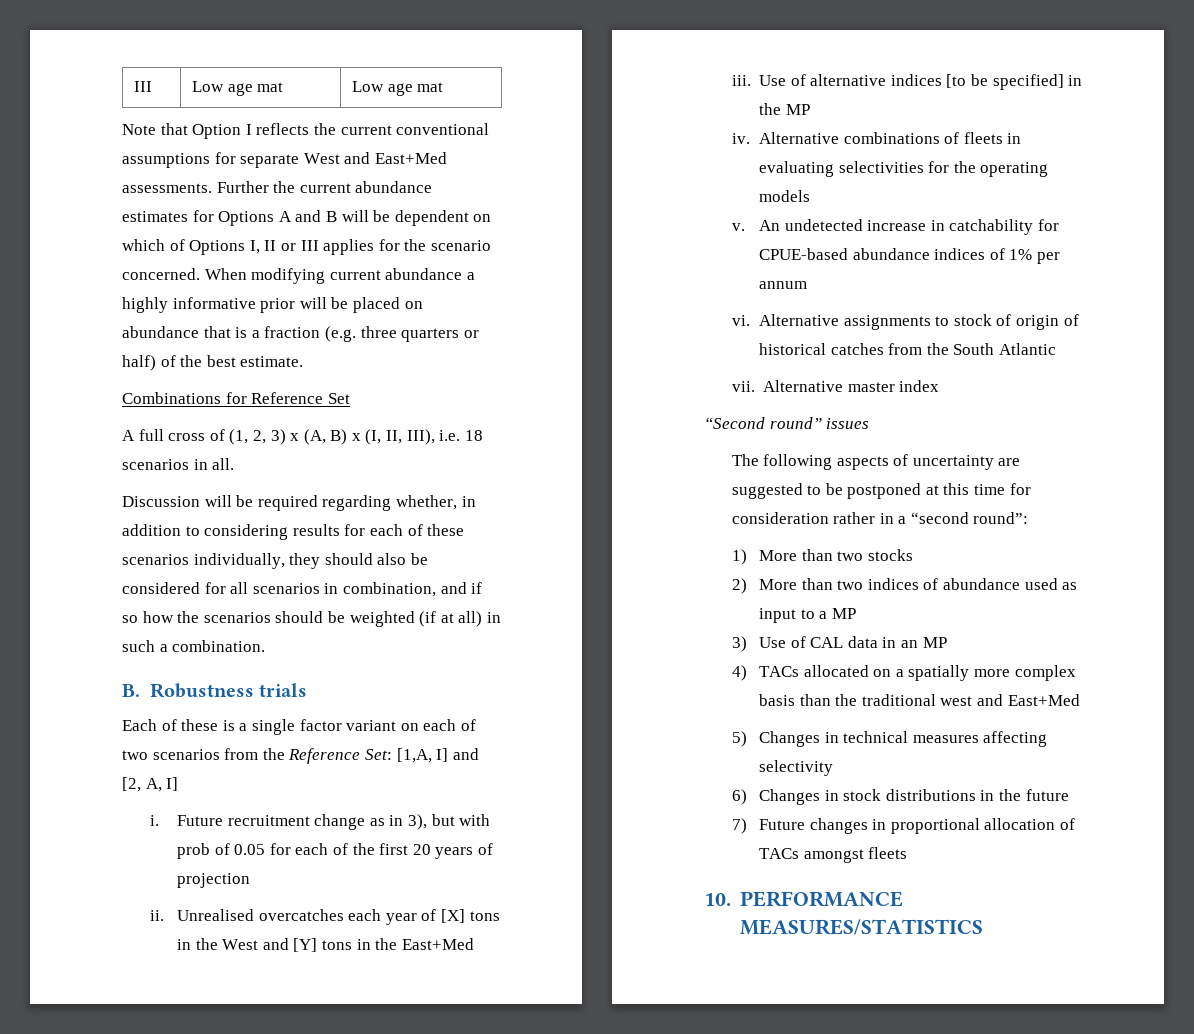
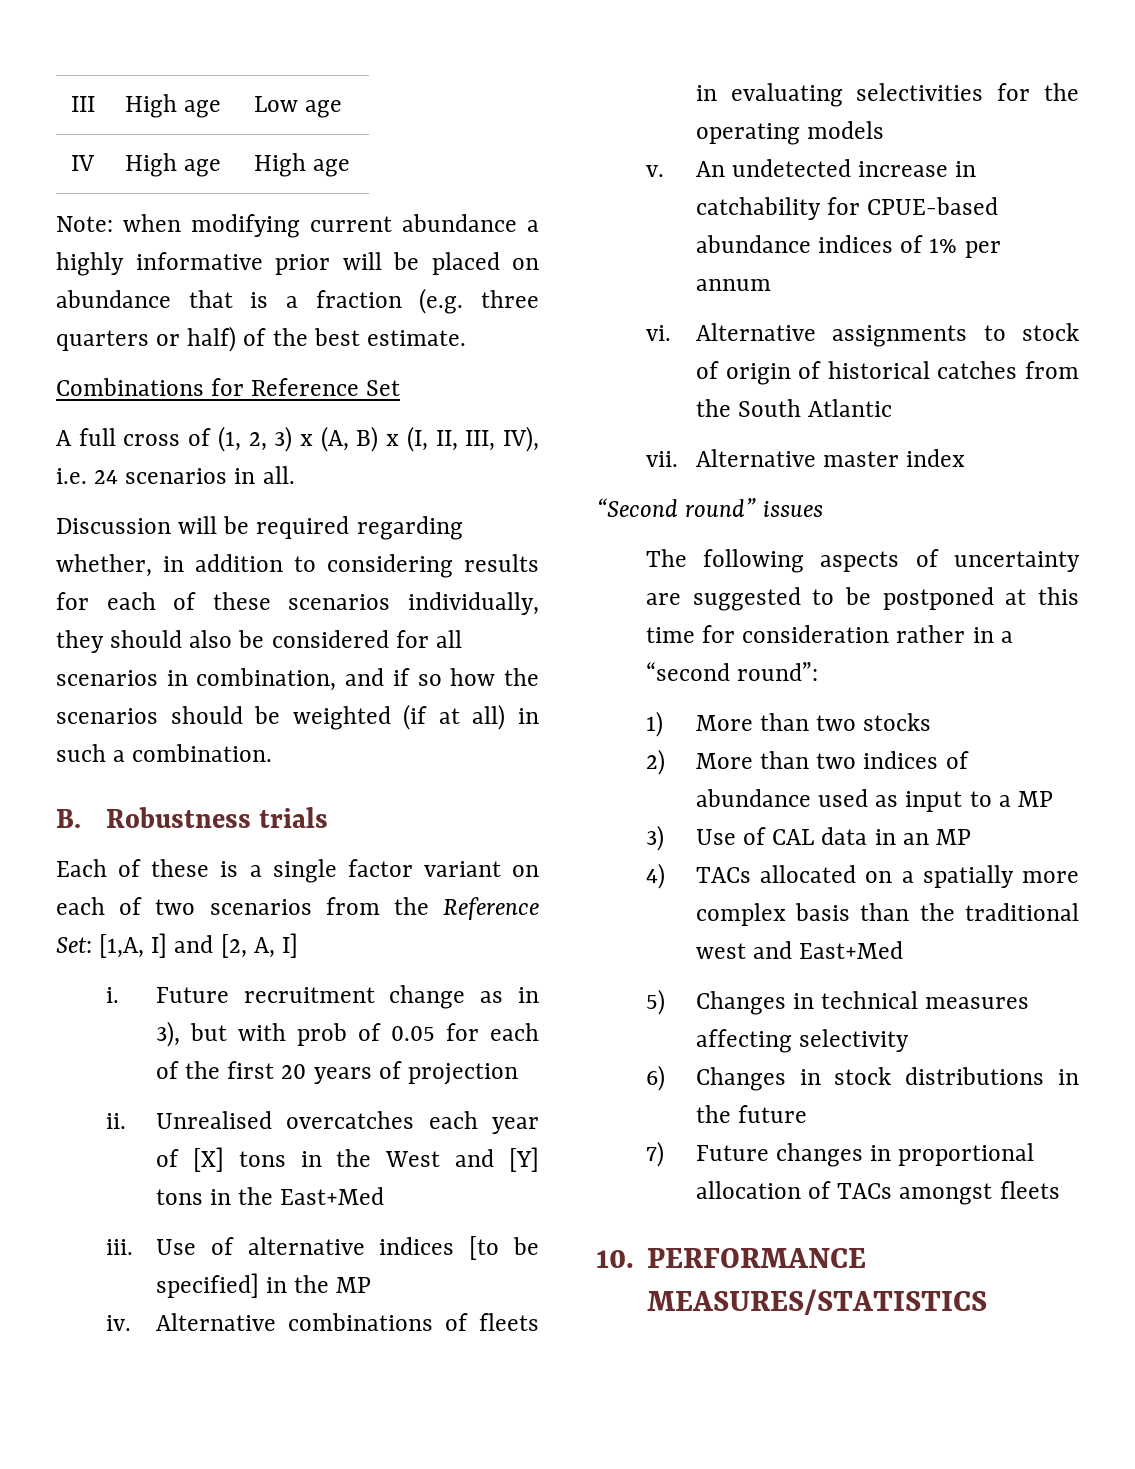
[133,81,152,92] [191,81,284,96] [351,81,444,96] [122,123,490,139] [122,152,447,168] [122,181,433,193] [122,210,492,226] [122,239,491,255] [122,268,247,280] III | Low age mat | Low age mat // Note that Option I reflects the current conventional assumptions for separate West and East+Med assessments. Further the current abundance estimates for Options A and B will be dependent on which of Options I, II or III applies for the scenario concerned. When -> [70,96,95,112] [124,94,222,118] [253,96,343,118] [70,155,95,171] [124,153,222,177] [253,153,351,177] [56,214,181,232] III | High age | Low age // IV | High age | High age // Note: when
[406,429,483,445] III), i.e. 18 -> [465,426,539,452] [56,468,119,484] III, IV), i.e. 24

